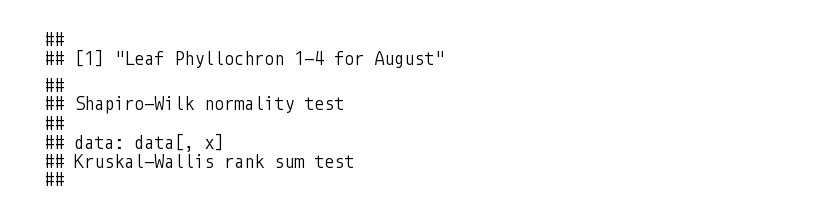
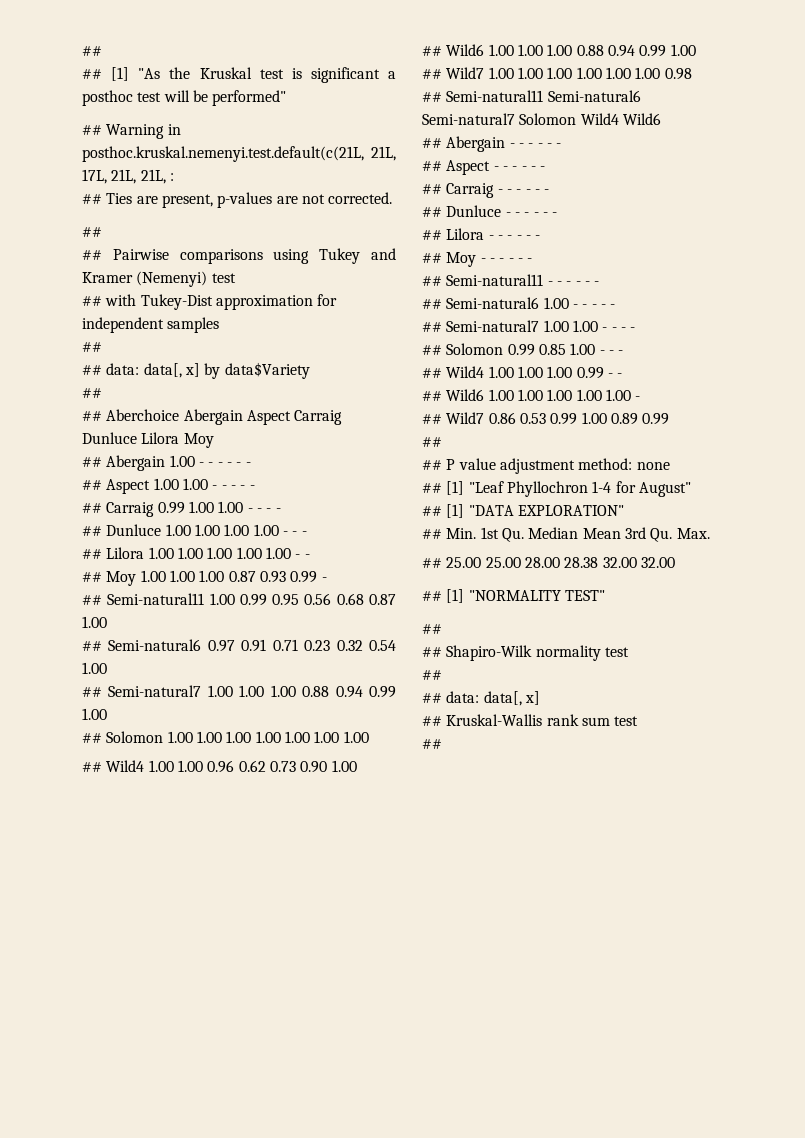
[44,32,64,46] ## -> [82,46,102,56] [82,67,396,83] [82,90,287,106] [82,124,181,139] [82,146,396,162] [82,169,174,184] [82,192,393,208] [82,227,102,237] [82,248,396,264] [82,271,236,287] [82,294,338,310] [82,317,220,333] [82,342,102,352] [82,362,310,379] [82,388,102,398] [82,409,343,425] [82,432,214,448] [82,455,251,471] [82,478,255,494] [82,501,281,517] [82,524,307,536] [82,547,310,559] [82,570,327,586] [82,593,396,606] [82,616,107,628] [82,639,396,652] [82,662,107,674] [82,685,396,698] [82,708,107,720] [82,731,369,743] [82,760,357,773] [422,44,696,57] [422,67,692,80] [422,90,641,102] [422,113,661,125] [422,136,562,152] [422,160,546,175] [422,183,550,198] [422,205,558,217] [422,228,541,240] [422,252,533,267] [422,274,600,286] [422,297,616,309] [422,320,636,332] [422,343,624,356] [422,366,623,379] [422,389,641,401] [422,412,670,425] [422,437,442,447] [422,458,670,474] ## // ## [1] "As the Kruskal test is significant a posthoc test will be performed" // ## Warning in posthoc.kruskal.nemenyi.test.default(c(21L, 21L, 17L, 21L, 21L, : // ## Ties are present, p-values are not corrected. // ## // ## Pairwise comparisons using Tukey and Kramer (Nemenyi) test // ## with Tukey-Dist approximation for independent samples // ## // ## data: data[, x] by data$Variety // ## // ## Aberchoice Abergain Aspect Carraig Dunluce Lilora Moy // ## Abergain 1.00 - - - - - - // ## Aspect 1.00 1.00 - - - - - // ## Carraig 0.99 1.00 1.00 - - - - // ## Dunluce 1.00 1.00 1.00 1.00 - - - // ## Lilora 1.00 1.00 1.00 1.00 1.00 - - // ## Moy 1.00 1.00 1.00 0.87 0.93 0.99 - // ## Semi-natural11 1.00 0.99 0.95 0.56 0.68 0.87 1.00 // ## Semi-natural6 0.97 0.91 0.71 0.23 0.32 0.54 1.00 // ## Semi-natural7 1.00 1.00 1.00 0.88 0.94 0.99 1.00 // ## Solomon 1.00 1.00 1.00 1.00 1.00 1.00 1.00 // ## Wild4 1.00 1.00 0.96 0.62 0.73 0.90 1.00 // ## Wild6 1.00 1.00 1.00 0.88 0.94 0.99 1.00 // ## Wild7 1.00 1.00 1.00 1.00 1.00 1.00 0.98 // ## Semi-natural11 Semi-natural6 Semi-natural7 Solomon Wild4 Wild6 // ## Abergain - - - - - - // ## Aspect - - - - - - // ## Carraig - - - - - - // ## Dunluce - - - - - - // ## Lilora - - - - - - // ## Moy - - - - - - // ## Semi-natural11 - - - - - - // ## Semi-natural6 1.00 - - - - - // ## Semi-natural7 1.00 1.00 - - - - // ## Solomon 0.99 0.85 1.00 - - - // ## Wild4 1.00 1.00 1.00 0.99 - - // ## Wild6 1.00 1.00 1.00 1.00 1.00 - // ## Wild7 0.86 0.53 0.99 1.00 0.89 0.99 // ## // ## P value adjustment method: none
(444, 59) none -> [422,504,624,518] [422,527,710,542] [422,557,675,568] [422,589,605,603] // ## [1] "DATA EXPLORATION" // ## Min. 1st Qu. Median Mean 3rd Qu. Max. // ## 25.00 25.00 28.00 28.38 32.00 32.00 // ## [1] "NORMALITY TEST"

